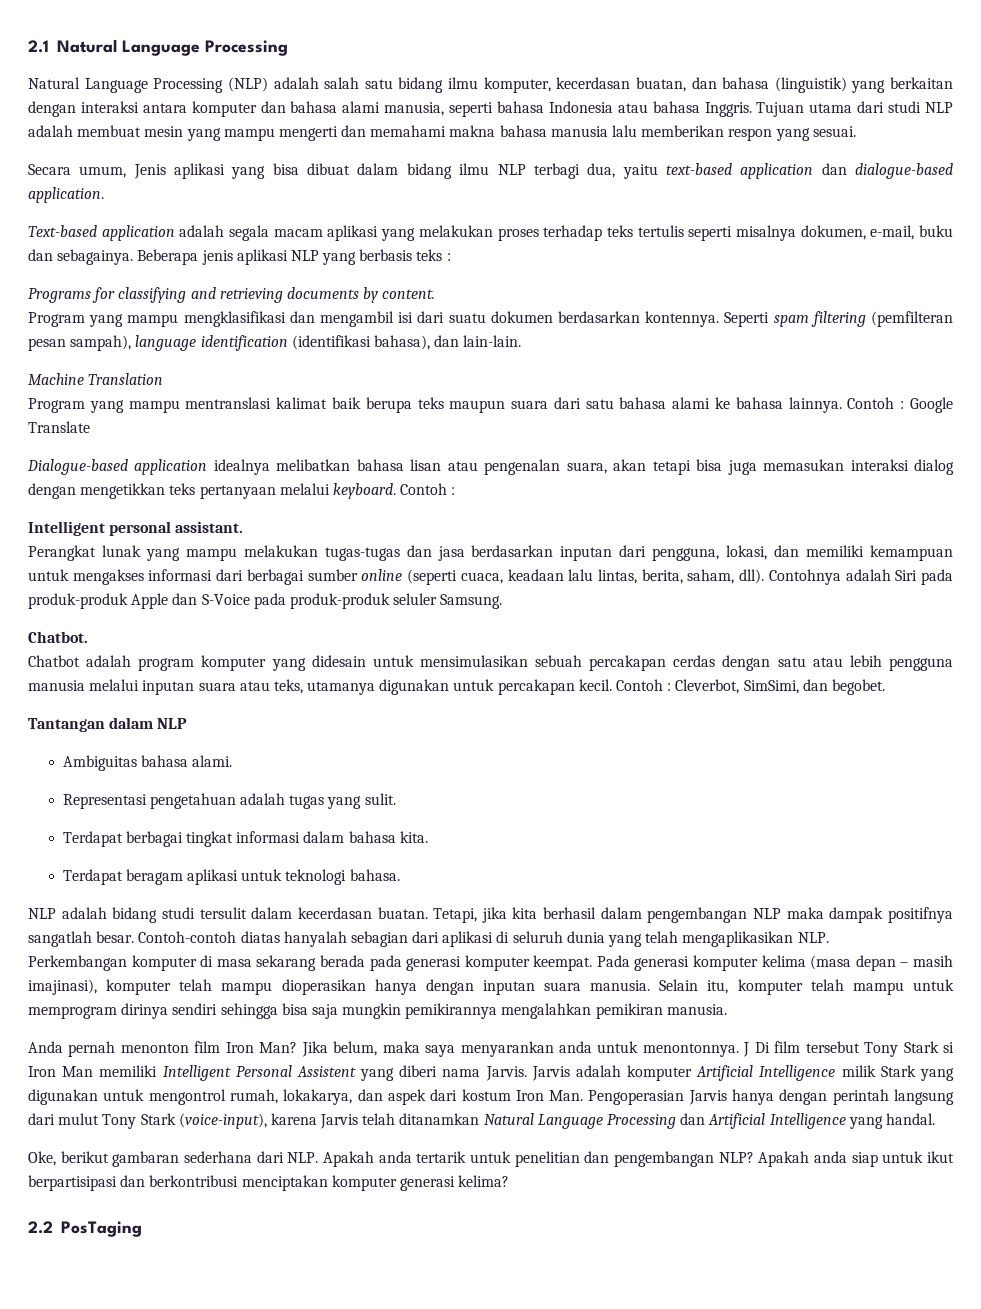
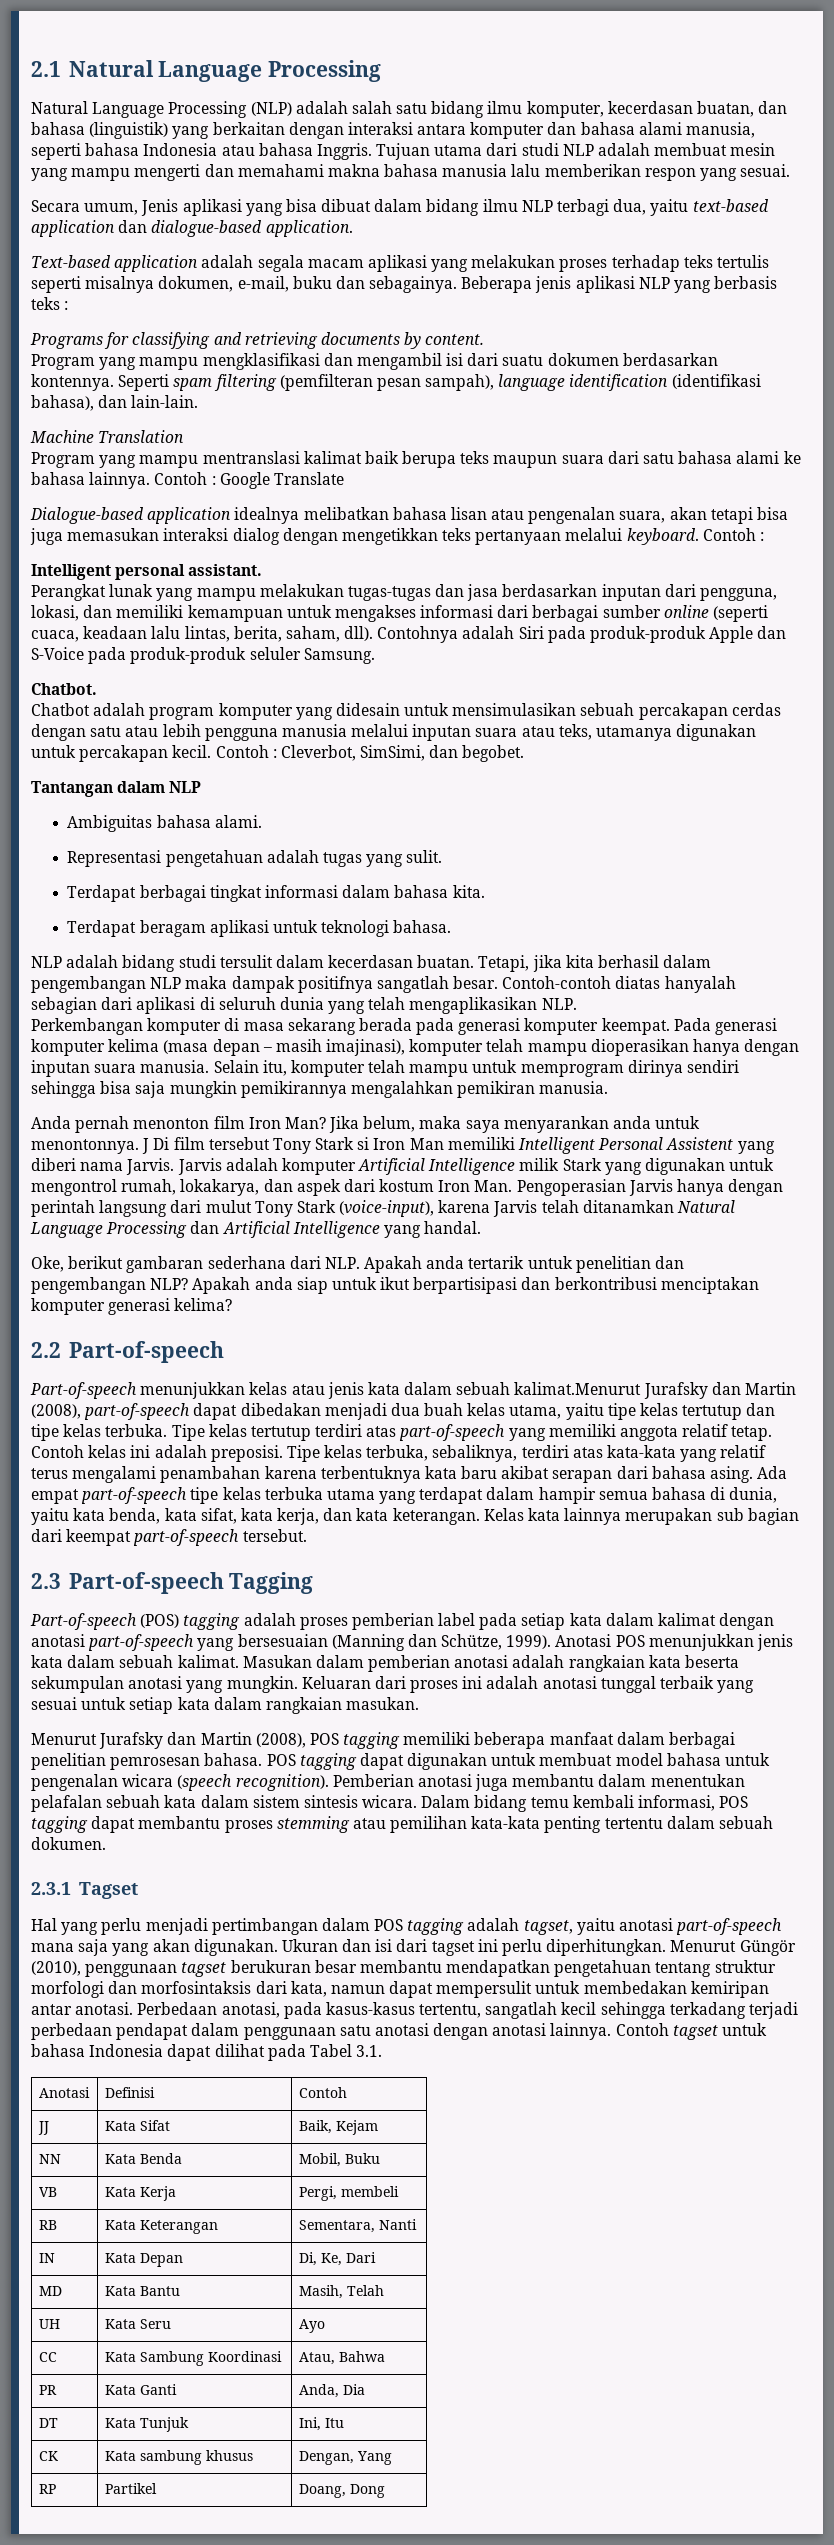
[60,1221,142,1237] PosTaging -> [68,1341,224,1363] [30,1382,797,1399] [31,1403,776,1420] [31,1424,773,1441] [31,1445,767,1462] [31,1466,788,1483] [31,1487,778,1504] [31,1508,799,1525] [31,1529,307,1546] [31,1572,314,1594] [30,1613,775,1630] [31,1634,794,1651] [31,1655,740,1672] [31,1676,755,1693] [31,1697,420,1714] [31,1732,736,1749] [31,1753,771,1770] [31,1774,745,1791] [31,1795,749,1812] [31,1816,774,1833] [31,1837,106,1850] [31,1882,138,1899] [31,1918,783,1935] [31,1939,796,1956] [31,1960,776,1977] [31,1981,769,1998] [31,2002,799,2019] [31,2023,768,2040] [31,2044,383,2061] [38,2087,90,2098] [104,2087,155,2098] [298,2087,347,2098] [37,2121,49,2135] [104,2120,170,2131] [298,2120,378,2135] [38,2154,61,2164] [104,2153,182,2164] [298,2153,380,2167] [38,2187,57,2197] [104,2186,176,2201] [298,2186,399,2201] [38,2220,57,2230] [104,2220,218,2234] [298,2219,417,2233] [38,2253,55,2263] [104,2253,183,2267] [298,2252,376,2266] [38,2286,62,2296] [104,2286,180,2296] [298,2285,384,2299] [38,2319,60,2329] [104,2319,171,2329] [298,2319,325,2333] [38,2352,57,2362] [104,2351,282,2366] [298,2351,385,2365] [38,2385,57,2395] [104,2384,177,2395] [298,2384,365,2398] [38,2418,58,2428] [104,2417,189,2432] [298,2417,344,2431] [38,2451,58,2461] [104,2450,253,2465] [298,2451,392,2465] [38,2484,56,2494] [104,2483,157,2494] [298,2484,385,2498] Part-of-speech // Part-of-speech menunjukkan kelas atau jenis kata dalam sebuah kalimat.Menurut Jurafsky dan Martin (2008), part-of-speech dapat dibedakan menjadi dua buah kelas utama, yaitu tipe kelas tertutup dan tipe kelas terbuka. Tipe kelas tertutup terdiri atas part-of-speech yang memiliki anggota relatif tetap. Contoh kelas ini adalah preposisi. Tipe kelas terbuka, sebaliknya, terdiri atas kata-kata yang relatif terus mengalami penambahan karena terbentuknya kata baru akibat serapan dari bahasa asing. Ada empat part-of-speech tipe kelas terbuka utama yang terdapat dalam hampir semua bahasa di dunia, yaitu kata benda, kata sifat, kata kerja, dan kata keterangan. Kelas kata lainnya merupakan sub bagian dari keempat part-of-speech tersebut. // 2.3 Part-of-speech Tagging // Part-of-speech (POS) tagging adalah proses pemberian label pada setiap kata dalam kalimat dengan anotasi part-of-speech yang bersesuaian (Manning dan Schütze, 1999). Anotasi POS menunjukkan jenis kata dalam sebuah kalimat. Masukan dalam pemberian anotasi adalah rangkaian kata beserta sekumpulan anotasi yang mungkin. Keluaran dari proses ini adalah anotasi tunggal terbaik yang sesuai untuk setiap kata dalam rangkaian masukan. // Menurut Jurafsky dan Martin (2008), POS tagging memiliki beberapa manfaat dalam berbagai penelitian pemrosesan bahasa. POS tagging dapat digunakan untuk membuat model bahasa untuk pengenalan wicara (speech recognition). Pemberian anotasi juga membantu dalam menentukan pelafalan sebuah kata dalam sistem sintesis wicara. Dalam bidang temu kembali informasi, POS tagging dapat membantu proses stemming atau pemilihan kata-kata penting tertentu dalam sebuah dokumen. // 2.3.1 Tagset // Hal yang perlu menjadi pertimbangan dalam POS tagging adalah tagset, yaitu anotasi part-of-speech mana saja yang akan digunakan. Ukuran dan isi dari tagset ini perlu diperhitungkan. Menurut Güngör (2010), penggunaan tagset berukuran besar membantu mendapatkan pengetahuan tentang struktur morfologi dan morfosintaksis dari kata, namun dapat mempersulit untuk membedakan kemiripan antar anotasi. Perbedaan anotasi, pada kasus-kasus tertentu, sangatlah kecil sehingga terkadang terjadi perbedaan pendapat dalam penggunaan satu anotasi dengan anotasi lainnya. Contoh tagset untuk bahasa Indonesia dapat dilihat pada Tabel 3.1. // Anotasi | Definisi | Contoh // JJ | Kata Sifat | Baik, Kejam // NN | Kata Benda | Mobil, Buku // VB | Kata Kerja | Pergi, membeli // RB | Kata Keterangan | Sementara, Nanti // IN | Kata Depan | Di, Ke, Dari // MD | Kata Bantu | Masih, Telah // UH | Kata Seru | Ayo // CC | Kata Sambung Koordinasi | Atau, Bahwa // PR | Kata Ganti | Anda, Dia // DT | Kata Tunjuk | Ini, Itu // CK | Kata sambung khusus | Dengan, Yang // RP | Partikel | Doang, Dong

